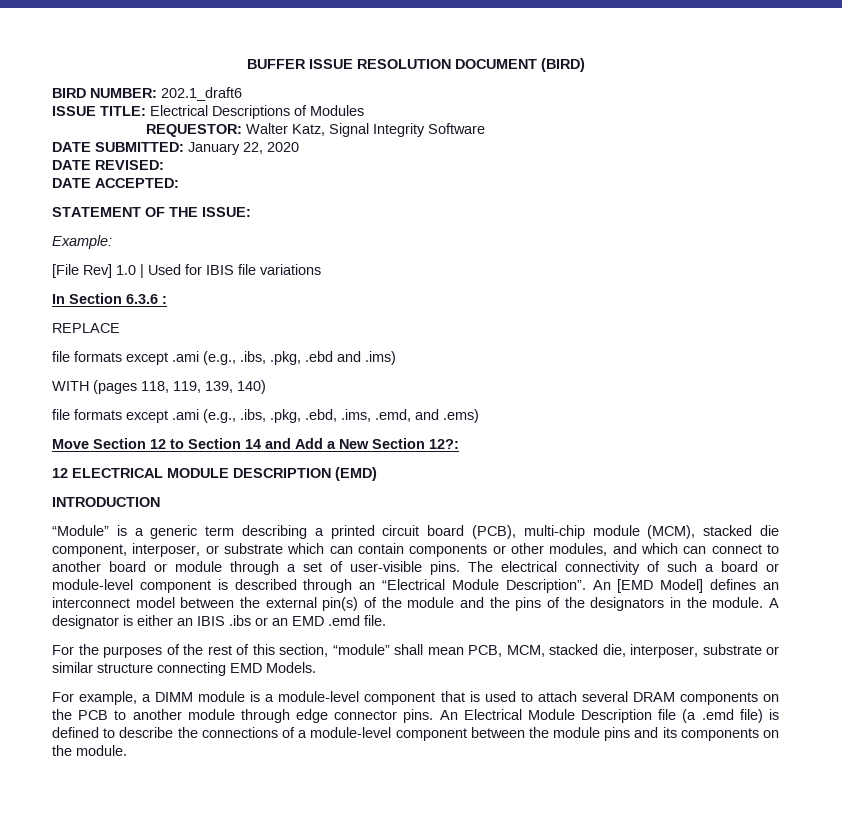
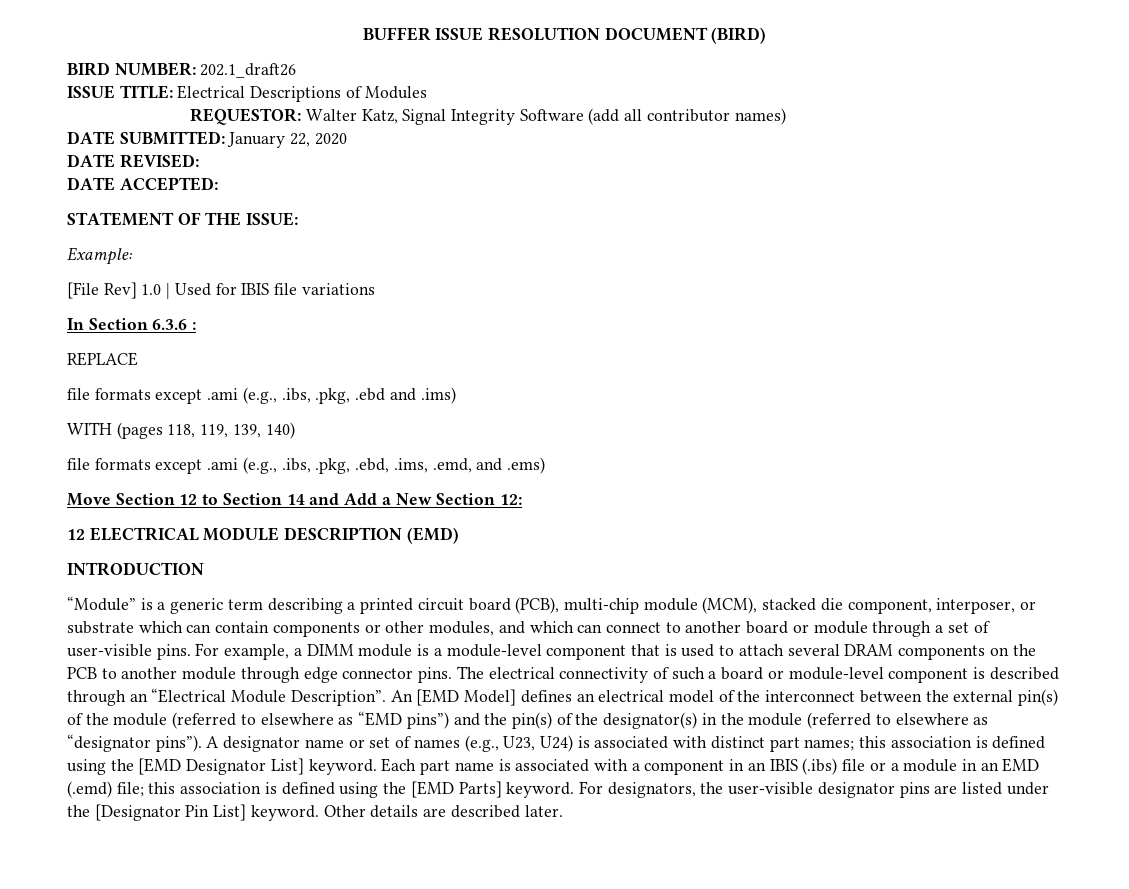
[161,87,242,101] 202.1_draft6 -> [200,63,297,78] 202.1_draft26
(486, 128) none -> [588,108,786,125] (add all contributor names)
[429,439,459,449] 12?: -> [499,494,522,505] 12:
[468,561,779,575] [52,579,779,593] [52,597,779,611] [52,615,386,629] [52,644,779,658] [52,662,316,676] The electrical connectivity of such a board or module-level component is described through an “Electrical Module Description”. An [EMD Model] defines an interconnect model between the external pin(s) of the module and the pins of the designators in the module. A designator is either an IBIS .ibs or an EMD .emd file. // For the purposes of the rest of this section, “module” shall mean PCB, MCM, stacked die, interposer, substrate or similar structure connecting EMD Models. // -> (191, 652) none
[439,709,779,723] [52,727,779,741] [52,745,127,756] An Electrical Module Description file (a .emd file) is defined to describe the connections of a module-level component between the module pins and its components on the module. -> [456,666,1059,683] [67,688,1059,706] [67,711,989,729] [67,734,1046,752] [67,758,1040,775] [67,781,1049,798] [67,804,563,821] The electrical connectivity of such a board or module-level component is described through an “Electrical Module Description”. An [EMD Model] defines an electrical model of the interconnect between the external pin(s) of the module (referred to elsewhere as “EMD pins”) and the pin(s) of the designator(s) in the module (referred to elsewhere as “designator pins”). A designator name or set of names (e.g., U23, U24) is associated with distinct part names; this association is defined using the [EMD Designator List] keyword. Each part name is associated with a component in an IBIS (.ibs) file or a module in an EMD (.emd) file; this association is defined using the [EMD Parts] keyword. For designators, the user-visible designator pins are listed under the [Designator Pin List] keyword. Other details are described later.

